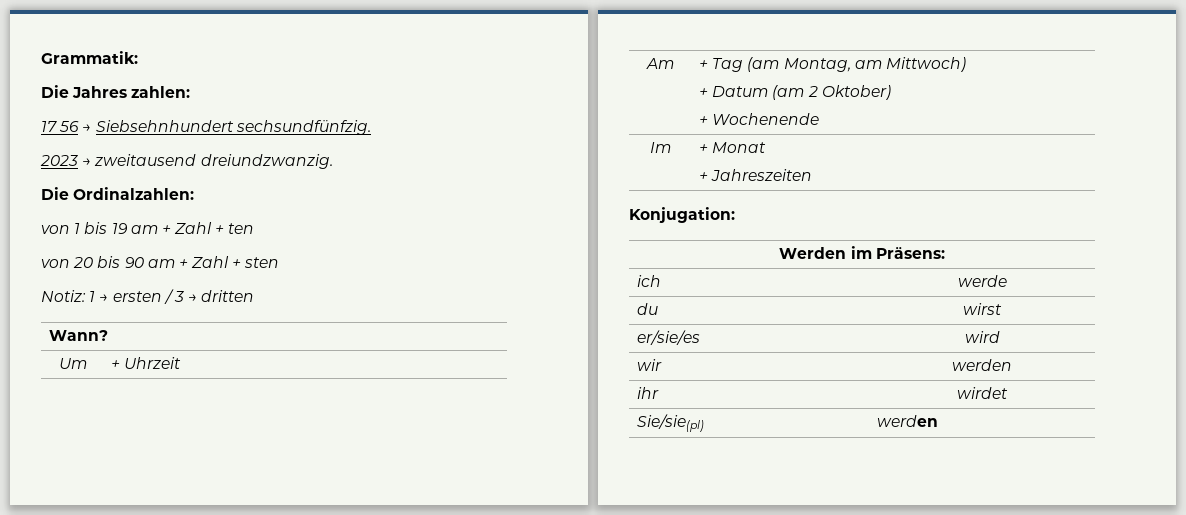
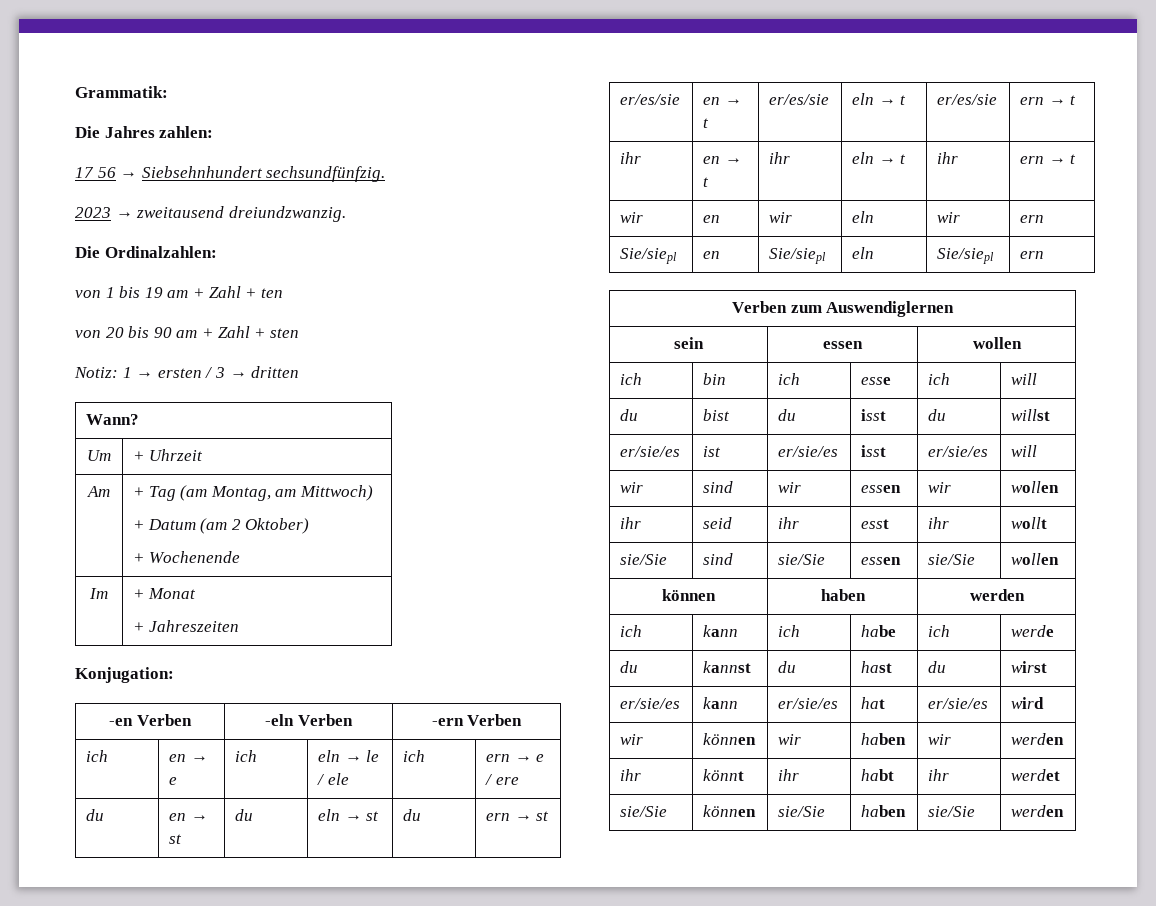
[779,246,945,259] [636,275,661,287] [957,275,1007,287] [636,303,658,315] [963,303,1002,315] [636,330,700,345] [964,331,1000,343] [636,359,662,371] [952,359,1012,371] [636,387,659,399] [957,387,1008,399] [636,414,704,432] Werden im Präsens: // ich | werde // du | wirst // er/sie/es | wird // wir | werden // ihr | wirdet // Sie/sie(pl) -> [109,714,192,726] [265,714,353,726] [431,714,523,726] [86,750,109,762] [169,754,208,762] [169,777,178,785] [235,750,258,762] [318,750,380,762] [317,773,349,785] [403,750,426,762] [486,754,545,762] [485,774,519,785] [86,809,105,821] [169,813,208,821] [169,834,183,844] [235,809,254,821] [318,809,380,821] [403,809,422,821] [486,811,550,821] [620,94,681,105] [703,97,742,105] [703,118,710,128] [769,94,830,105] [852,93,907,105] [937,94,998,105] [1020,95,1077,105] [620,152,642,164] [703,156,742,164] [703,177,710,187] [769,152,791,164] [852,152,907,164] [937,152,959,164] [1020,154,1077,164] [620,212,644,223] [703,215,721,223] [769,212,793,223] [852,211,875,223] [937,212,961,223] [1020,215,1045,223] [620,248,678,264] [703,251,721,259] [769,248,827,264] [852,247,875,259] [937,248,995,264] [1020,251,1045,259] [731,301,955,317] [674,337,704,349] [823,341,863,349] [972,337,1022,349] [620,373,643,385] [703,373,727,385] [778,373,801,385] [861,377,892,385] [928,373,951,385] [1011,373,1038,385] [620,409,639,421] [703,409,731,421] [778,409,797,421] [861,409,887,421] [928,409,947,421] [1011,409,1051,421] [620,446,681,457] [703,446,722,457] [778,446,839,457] [861,445,887,457] [928,446,989,457] [1011,445,1038,457] [620,482,644,493] [703,481,734,493] [778,482,802,493] [861,485,902,493] [928,482,952,493] [1011,481,1060,493] [620,517,642,529] [703,517,733,529] [778,517,800,529] [861,519,890,529] [928,517,950,529] [1011,517,1048,529] [620,554,668,565] [703,553,734,565] [778,554,826,565] [861,557,902,565] [928,554,976,565] [1011,553,1060,565] [662,589,716,601] [820,589,866,601] [969,589,1025,601] [620,625,643,637] [703,625,739,637] [778,625,801,637] [861,625,897,637] [928,625,951,637] [1011,625,1055,637] [620,661,639,673] [703,661,752,673] [778,661,797,673] [861,661,893,673] [928,661,947,673] [1011,661,1048,673] [620,698,681,709] [703,697,739,709] [778,698,839,709] [861,697,886,709] [928,698,989,709] [1011,697,1045,709] [620,734,644,745] [703,733,757,745] [778,734,802,745] [861,733,907,745] [928,734,952,745] [1011,733,1065,745] [620,769,642,781] [703,769,745,781] [778,769,800,781] [861,769,895,781] [928,769,950,781] [1011,769,1061,781] [620,806,668,817] [703,805,757,817] [778,806,826,817] [861,805,907,817] [928,806,976,817] -en Verben | -eln Verben | -ern Verben // ich | en → e | ich | eln → le / ele | ich | ern → e / ere // du | en → st | du | eln → st | du | ern → st // er/es/sie | en → t | er/es/sie | eln → t | er/es/sie | ern → t // ihr | en → t | ihr | eln → t | ihr | ern → t // wir | en | wir | eln | wir | ern // Sie/siepl | en | Sie/siepl | eln | Sie/siepl | ern // Verben zum Auswendiglernen // sein | essen | wollen // ich | bin | ich | esse | ich | will // du | bist | du | isst | du | willst // er/sie/es | ist | er/sie/es | isst | er/sie/es | will // wir | sind | wir | essen | wir | wollen // ihr | seid | ihr | esst | ihr | wollt // sie/Sie | sind | sie/Sie | essen | sie/Sie | wollen // können | haben | werden // ich | kann | ich | habe | ich | werde // du | kannst | du | hast | du | wirst // er/sie/es | kann | er/sie/es | hat | er/sie/es | wird // wir | können | wir | haben | wir | werden // ihr | könnt | ihr | habt | ihr | werdet // sie/Sie | können | sie/Sie | haben | sie/Sie

